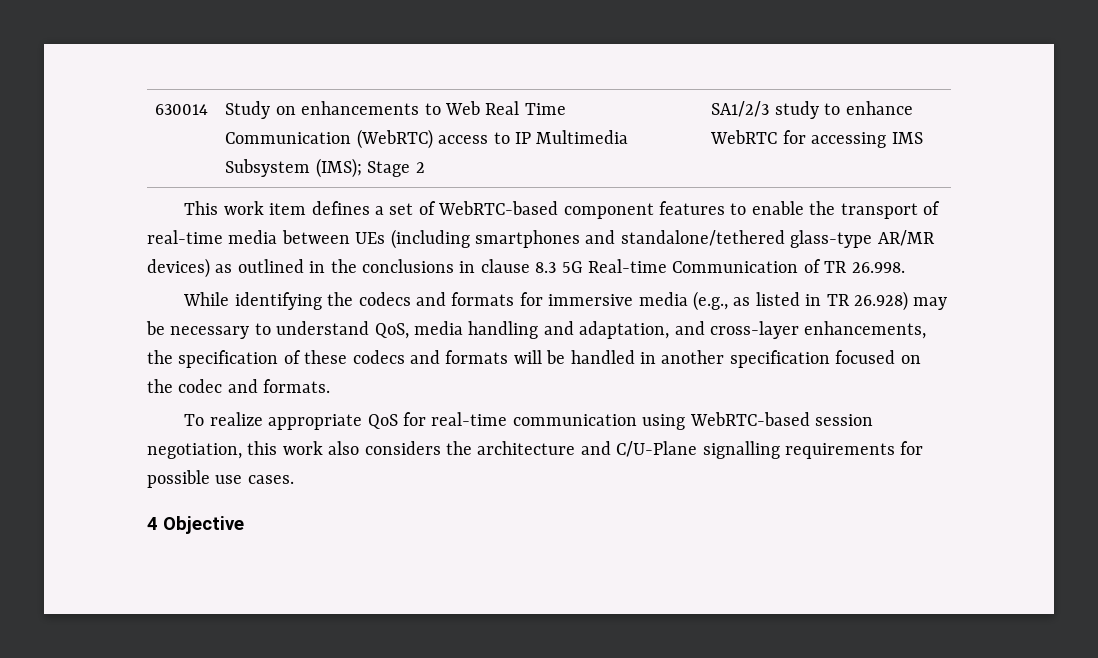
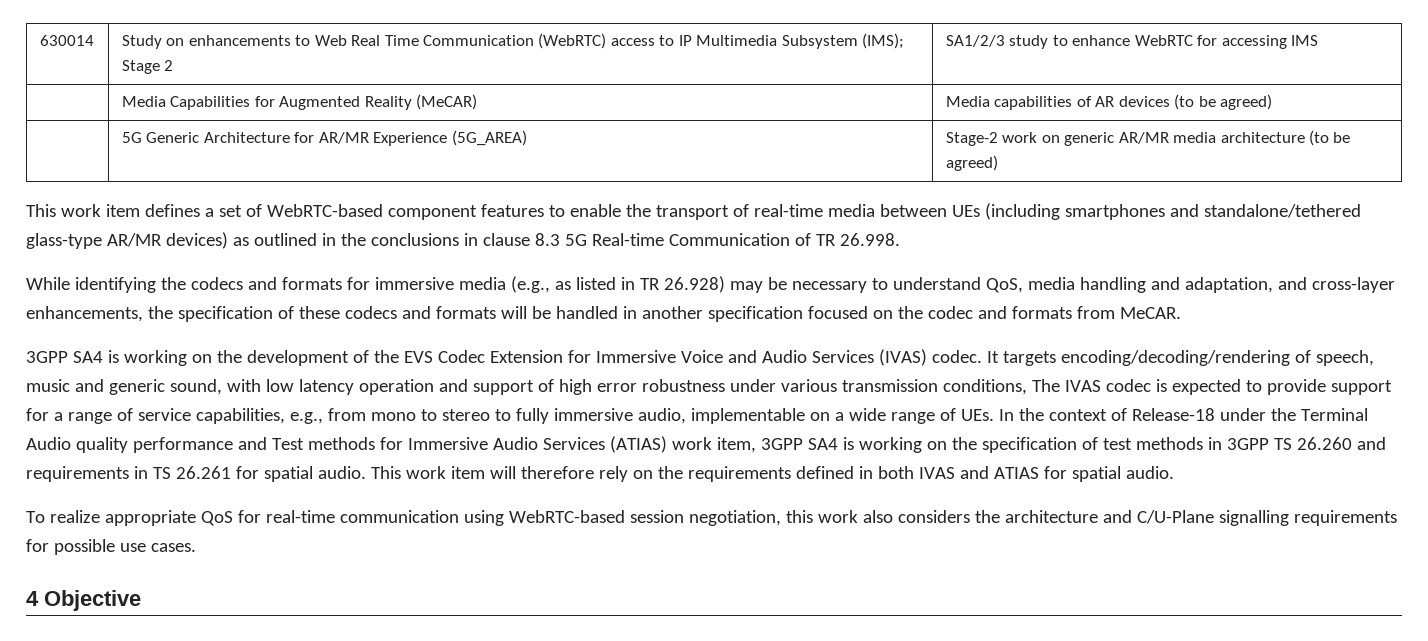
(923, 138) none -> [121,94,478,110] [945,94,1272,110] [121,130,527,146] [945,130,1351,146] [945,155,998,171] // | Media Capabilities for Augmented Reality (MeCAR) | Media capabilities of AR devices (to be agreed) // | 5G Generic Architecture for AR/MR Experience (5G_AREA) | Stage-2 work on generic AR/MR media architecture (to be agreed)
[263,379,331,393] formats. -> [1011,306,1181,319] [26,349,1374,366] [26,379,1392,395] [26,408,1368,424] [26,436,1386,453] [26,466,1174,482] formats from MeCAR. // 3GPP SA4 is working on the development of the EVS Codec Extension for Immersive Voice and Audio Services (IVAS) codec. It targets encoding/decoding/rendering of speech, music and generic sound, with low latency operation and support of high error robustness under various transmission conditions, The IVAS codec is expected to provide support for a range of service capabilities, e.g., from mono to stereo to fully immersive audio, implementable on a wide range of UEs. In the context of Release-18 under the Terminal Audio quality performance and Test methods for Immersive Audio Services (ATIAS) work item, 3GPP SA4 is working on the specification of test methods in 3GPP TS 26.260 and requirements in TS 26.261 for spatial audio. This work item will therefore rely on the requirements defined in both IVAS and ATIAS for spatial audio.

